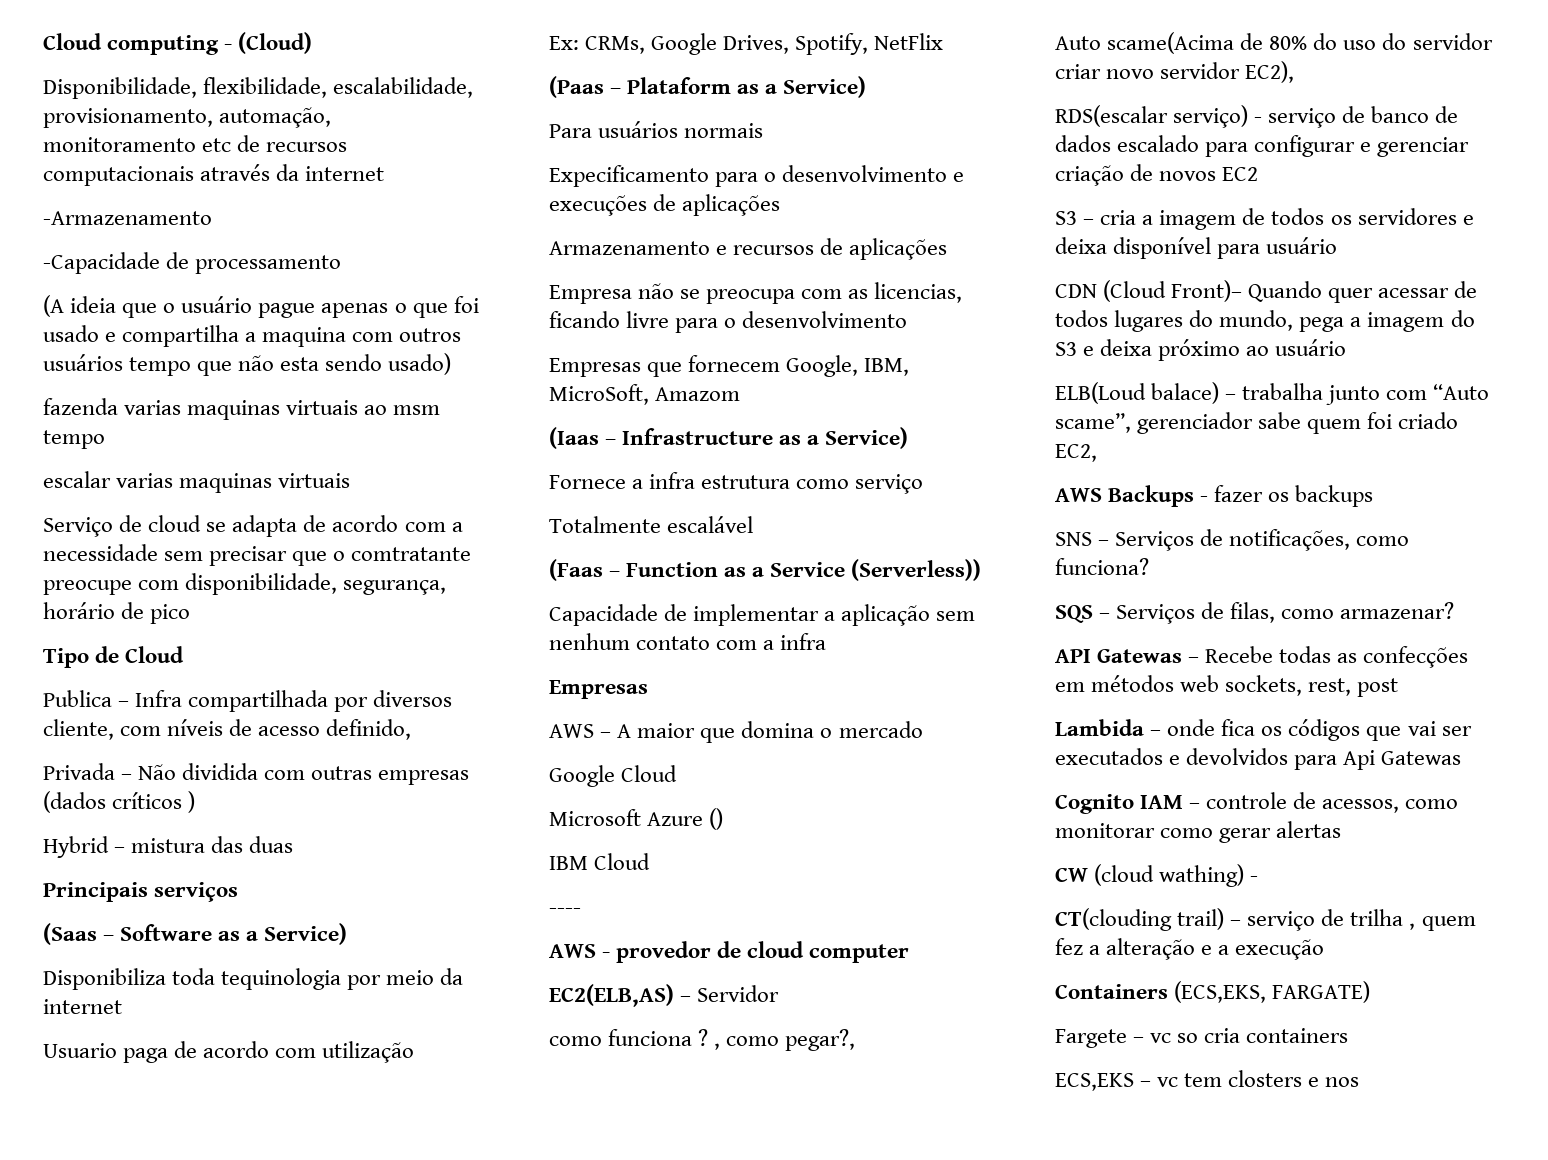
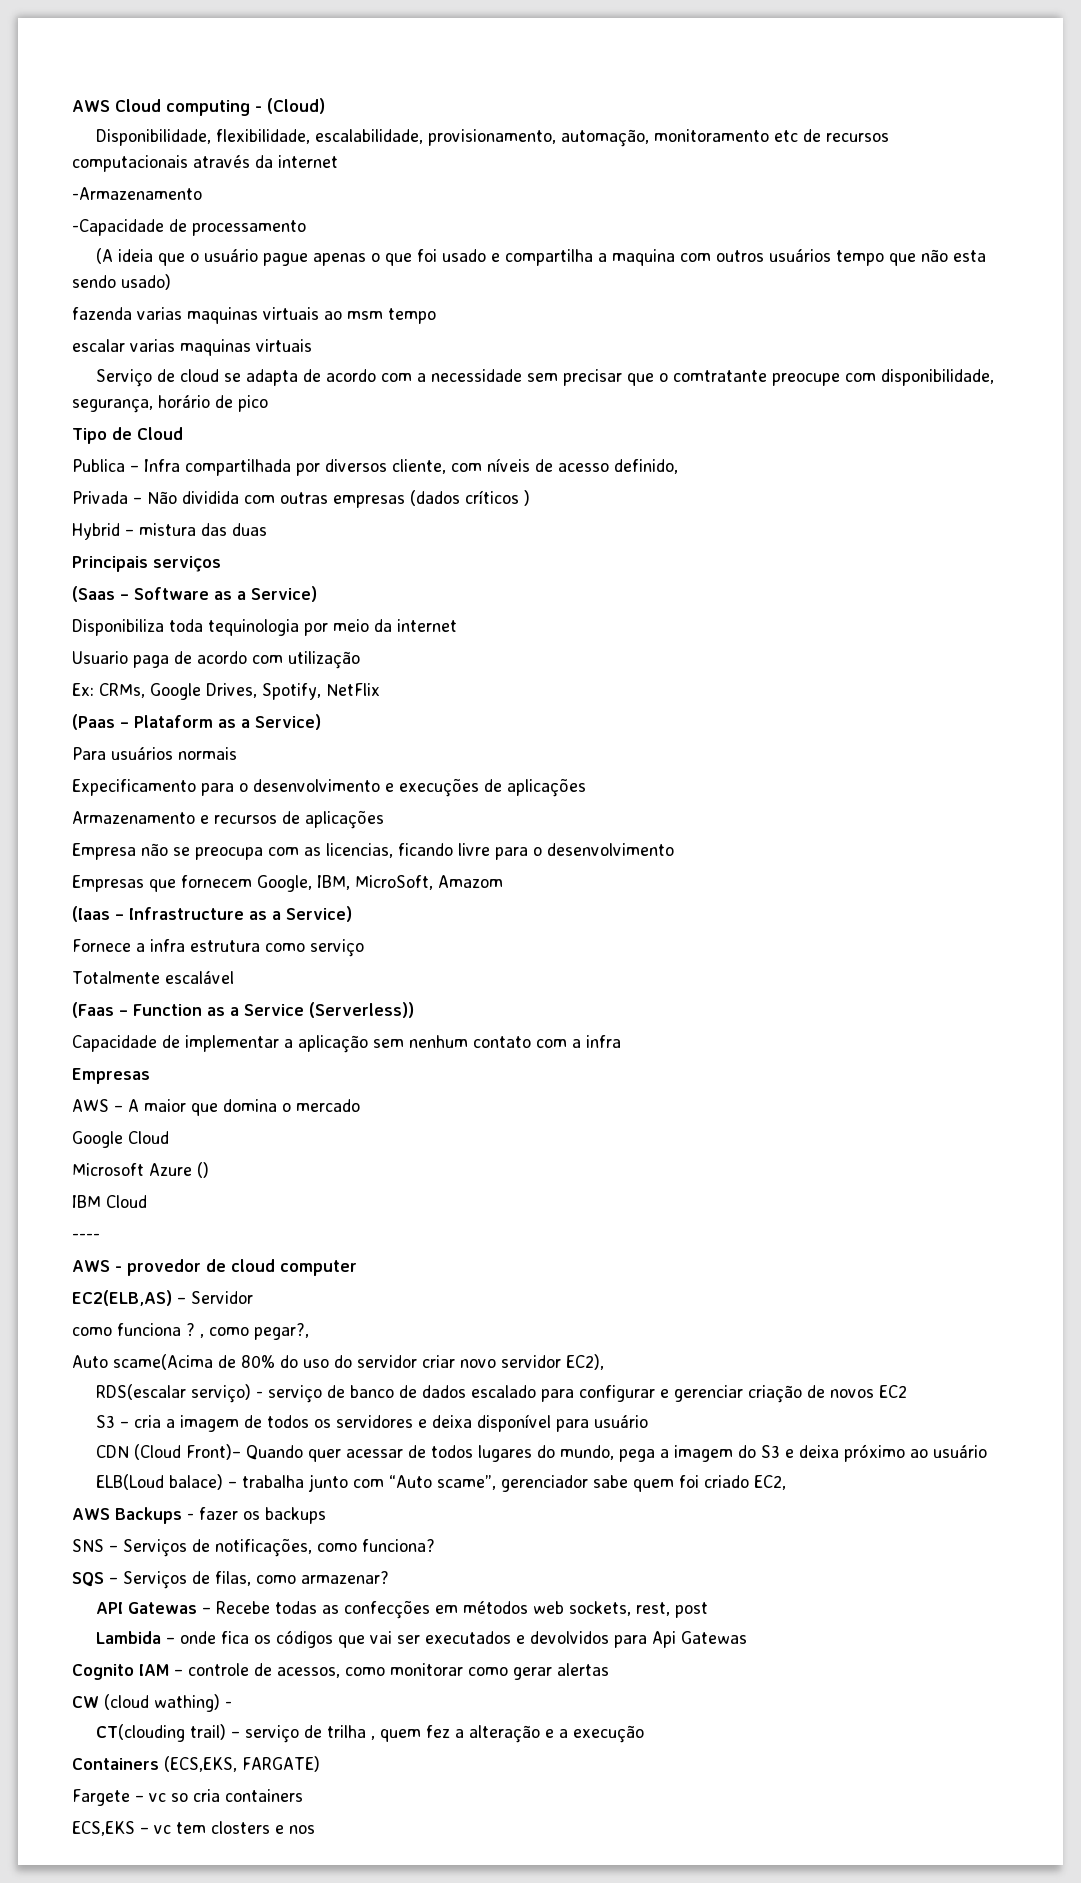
(43, 41) none -> [72,100,110,112] AWS

